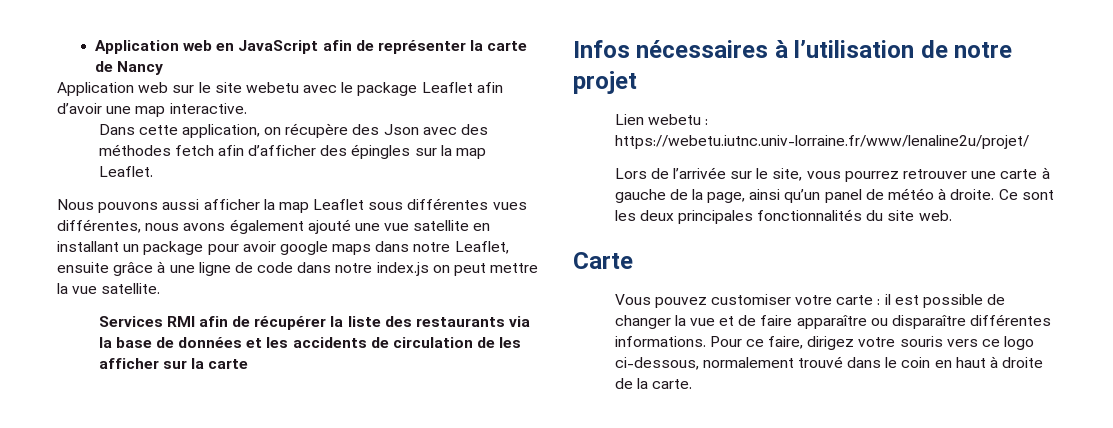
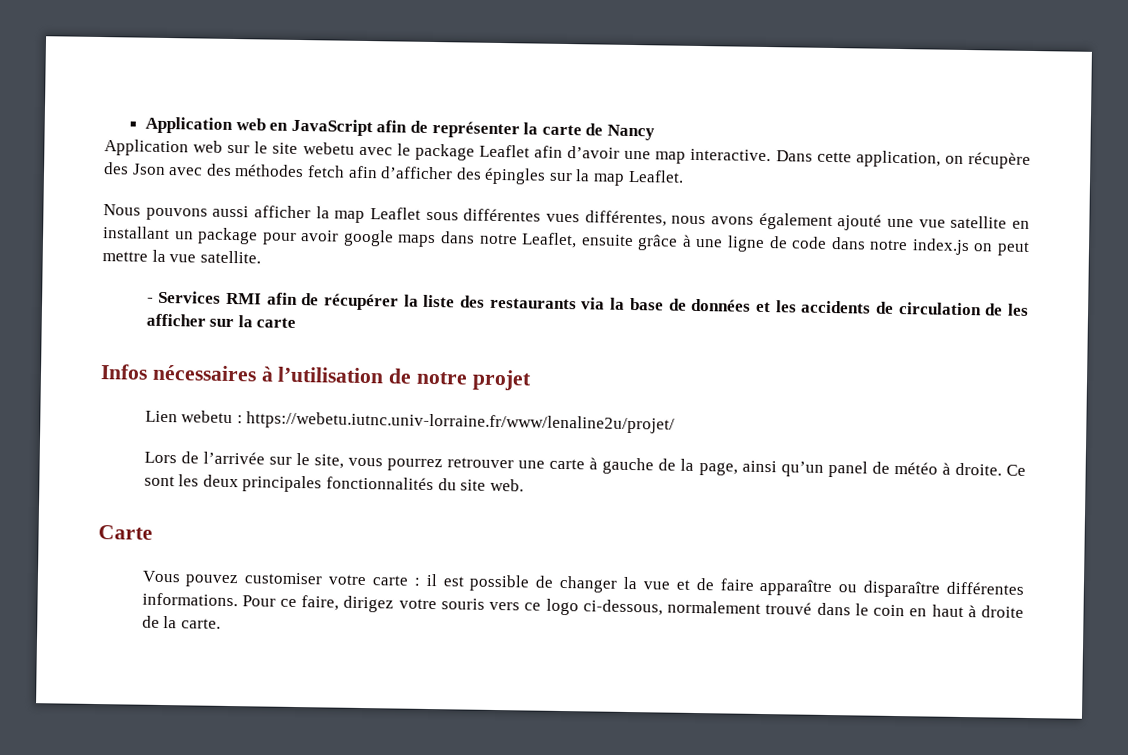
(247, 108) // -> (772, 155) none
(161, 288) none -> [146,297,154,303] -

